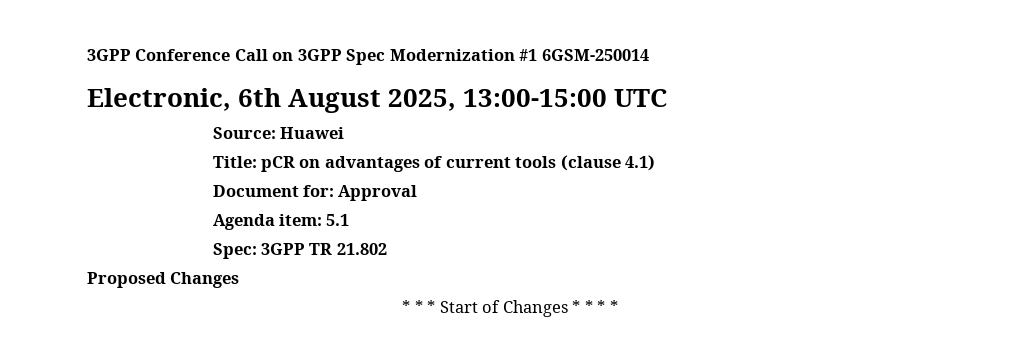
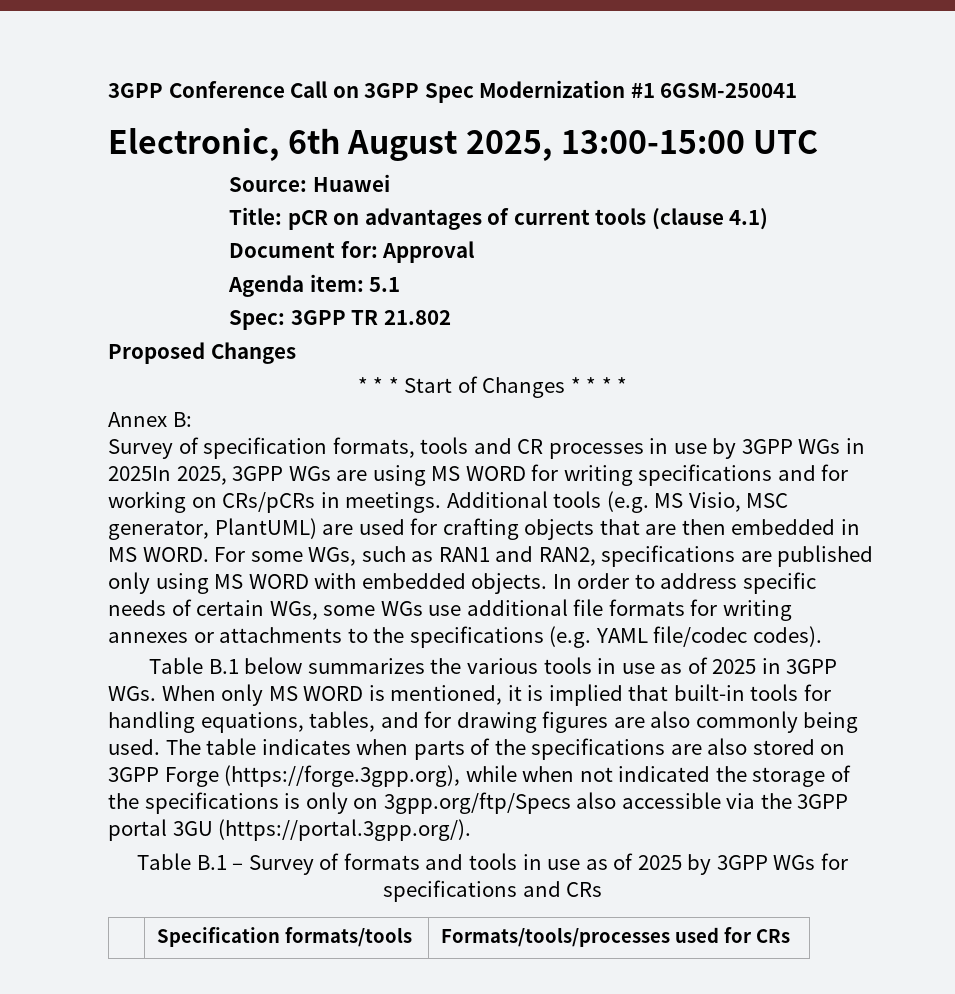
[541,49,649,61] 6GSM-250014 -> [660,83,798,98] 6GSM-250041
(618, 306) none -> [108,412,192,427] [108,437,865,459] [108,464,849,486] [108,491,789,513] [108,518,860,540] [108,545,874,567] [108,572,816,594] [108,599,792,621] [108,626,822,648] [149,657,838,674] [108,684,831,706] [108,711,859,733] [108,738,846,760] [108,765,851,787] [108,792,849,814] [108,819,472,841] [137,853,848,875] [382,880,603,902] [157,927,413,947] [441,927,791,947] // Annex B: // Survey of specification formats, tools and CR processes in use by 3GPP WGs in 2025In 2025, 3GPP WGs are using MS WORD for writing specifications and for working on CRs/pCRs in meetings. Additional tools (e.g. MS Visio, MSC generator, PlantUML) are used for crafting objects that are then embedded in MS WORD. For some WGs, such as RAN1 and RAN2, specifications are published only using MS WORD with embedded objects. In order to address specific needs of certain WGs, some WGs use additional file formats for writing annexes or attachments to the specifications (e.g. YAML file/codec codes). // Table B.1 below summarizes the various tools in use as of 2025 in 3GPP WGs. When only MS WORD is mentioned, it is implied that built-in tools for handling equations, tables, and for drawing figures are also commonly being used. The table indicates when parts of the specifications are also stored on 3GPP Forge (https://forge.3gpp.org), while when not indicated the storage of the specifications is only on 3gpp.org/ftp/Specs also accessible via the 3GPP portal 3GU (https://portal.3gpp.org/). // Table B.1 – Survey of formats and tools in use as of 2025 by 3GPP WGs for specifications and CRs // | Specification formats/tools | Formats/tools/processes used for CRs

